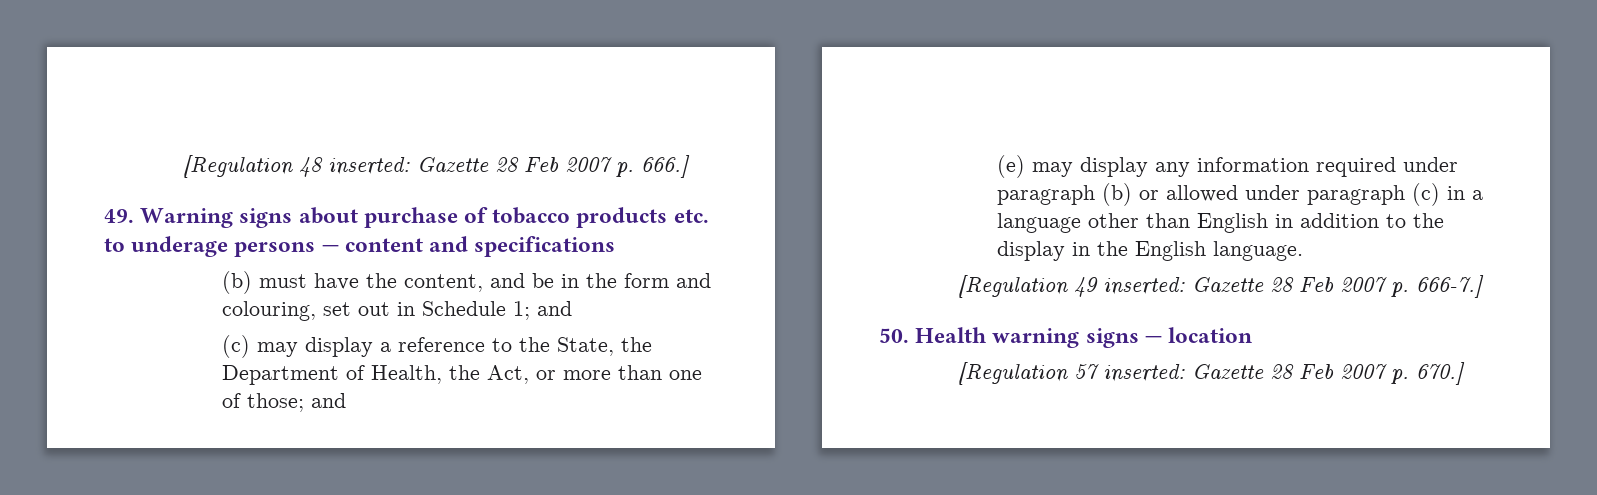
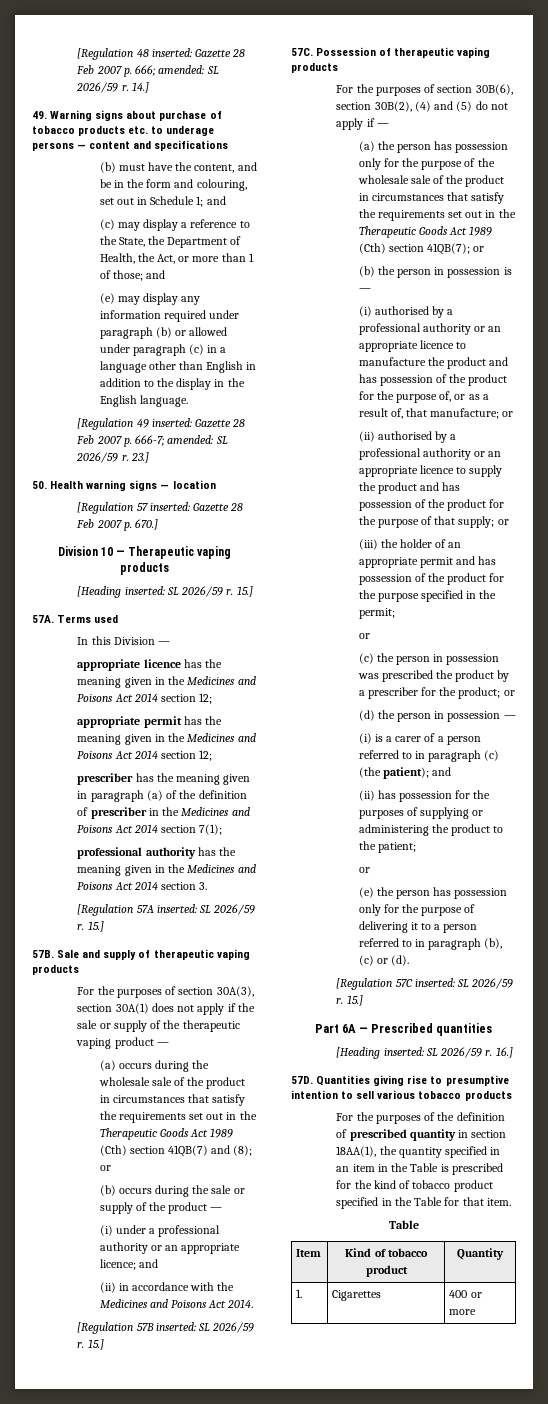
[640,155,690,178] 666.] -> [135,65,219,76] [76,82,149,93] 666; amended: SL 2026/59 r. 14.]
[669,370,703,380] one -> [248,253,254,262] 1
[1415,275,1484,298] 666-7.] -> [135,435,228,446] [76,452,149,463] 666-7; amended: SL 2026/59 r. 23.]
(1465, 373) none -> [57,546,232,559] [120,562,169,575] [77,586,253,598] [32,615,119,623] [77,636,171,645] [77,659,223,671] [77,676,256,688] [77,693,213,704] [77,716,223,728] [77,733,256,745] [77,750,213,761] [77,773,251,785] [77,790,247,802] [77,807,250,819] [77,824,223,835] [77,847,237,859] [77,864,256,876] [77,881,208,890] [77,904,256,916] [77,921,104,932] [32,949,250,960] [32,965,79,975] [77,986,254,998] [77,1003,255,1015] [77,1020,240,1032] [76,1037,169,1049] [99,1060,210,1072] [98,1077,246,1089] [99,1094,246,1106] [99,1111,257,1123] [99,1128,234,1140] [99,1145,253,1157] [99,1165,111,1171] [99,1185,245,1197] [99,1202,223,1214] [99,1225,221,1237] [99,1242,241,1254] [99,1259,158,1270] [99,1282,235,1293] [99,1299,254,1308] [77,1322,255,1334] [77,1339,104,1350] [291,47,491,58] [291,63,338,73] [336,84,513,96] [336,101,508,112] [336,118,389,130] [358,141,509,153] [358,158,495,170] [357,175,505,187] [358,192,505,204] [358,209,516,221] [358,226,493,238] [358,243,485,255] [358,266,512,278] [358,288,371,292] [358,306,454,318] [358,323,502,335] [358,340,466,352] [358,357,509,369] [358,374,508,386] [358,391,489,403] [358,408,514,419] [358,431,457,443] [358,448,502,460] [358,465,503,477] [358,482,461,494] [358,499,505,511] [358,516,509,528] [358,539,462,550] [358,556,497,568] [358,573,505,585] [358,590,497,602] [358,608,395,619] [358,633,370,639] [358,653,500,665] [357,670,510,682] [358,687,515,699] [358,710,516,722] [358,733,481,745] [358,750,500,762] [358,767,451,779] [358,790,491,802] [358,807,484,819] [358,824,504,836] [358,841,416,853] [358,867,370,873] [358,887,508,899] [358,904,476,916] [358,921,478,933] [358,938,503,950] [358,955,409,966] [336,978,514,990] [336,995,363,1006] [314,1023,493,1036] [336,1047,513,1059] [291,1075,509,1086] [291,1090,512,1101] [336,1112,505,1124] [336,1129,507,1141] [336,1146,501,1158] [336,1163,503,1175] [336,1180,493,1192] [336,1197,511,1209] [388,1220,419,1229] [296,1249,322,1257] [345,1248,428,1257] [365,1265,408,1277] [457,1248,504,1260] [296,1289,303,1298] [332,1290,382,1301] [449,1290,482,1298] [449,1309,477,1315] // Division 10 — Therapeutic vaping products // [Heading inserted: SL 2026/59 r. 15.] // 57A. Terms used // In this Division — // appropriate licence has the meaning given in the Medicines and Poisons Act 2014 section 12; // appropriate permit has the meaning given in the Medicines and Poisons Act 2014 section 12; // prescriber has the meaning given in paragraph (a) of the definition of prescriber in the Medicines and Poisons Act 2014 section 7(1); // professional authority has the meaning given in the Medicines and Poisons Act 2014 section 3. // [Regulation 57A inserted: SL 2026/59 r. 15.] // 57B. Sale and supply of therapeutic vaping products // For the purposes of section 30A(3), section 30A(1) does not apply if the sale or supply of the therapeutic vaping product — // (a) occurs during the wholesale sale of the product in circumstances that satisfy the requirements set out in the Therapeutic Goods Act 1989 (Cth) section 41QB(7) and (8); or // (b) occurs during the sale or supply of the product — // (i) under a professional authority or an appropriate licence; and // (ii) in accordance with the Medicines and Poisons Act 2014. // [Regulation 57B inserted: SL 2026/59 r. 15.] // 57C. Possession of therapeutic vaping products // For the purposes of section 30B(6), section 30B(2), (4) and (5) do not apply if — // (a) the person has possession only for the purpose of the wholesale sale of the product in circumstances that satisfy the requirements set out in the Therapeutic Goods Act 1989 (Cth) section 41QB(7); or // (b) the person in possession is — // (i) authorised by a professional authority or an appropriate licence to manufacture the product and has possession of the product for the purpose of, or as a result of, that manufacture; or // (ii) authorised by a professional authority or an appropriate licence to supply the product and has possession of the product for the purpose of that supply; or // (iii) the holder of an appropriate permit and has possession of the product for the purpose specified in the permit; // or // (c) the person in possession was prescribed the product by a prescriber for the product; or // (d) the person in possession — // (i) is a carer of a person referred to in paragraph (c) (the patient); and // (ii) has possession for the purposes of supplying or administering the product to the patient; // or // (e) the person has possession only for the purpose of delivering it to a person referred to in paragraph (b), (c) or (d). // [Regulation 57C inserted: SL 2026/59 r. 15.] // Part 6A — Prescribed quantities // [Heading inserted: SL 2026/59 r. 16.] // 57D. Quantities giving rise to presumptive intention to sell various tobacco products // For the purposes of the definition of prescribed quantity in section 18AA(1), the quantity specified in an item in the Table is prescribed for the kind of tobacco product specified in the Table for that item. // Table // Item | Kind of tobacco product | Quantity // 1. | Cigarettes | 400 or more

